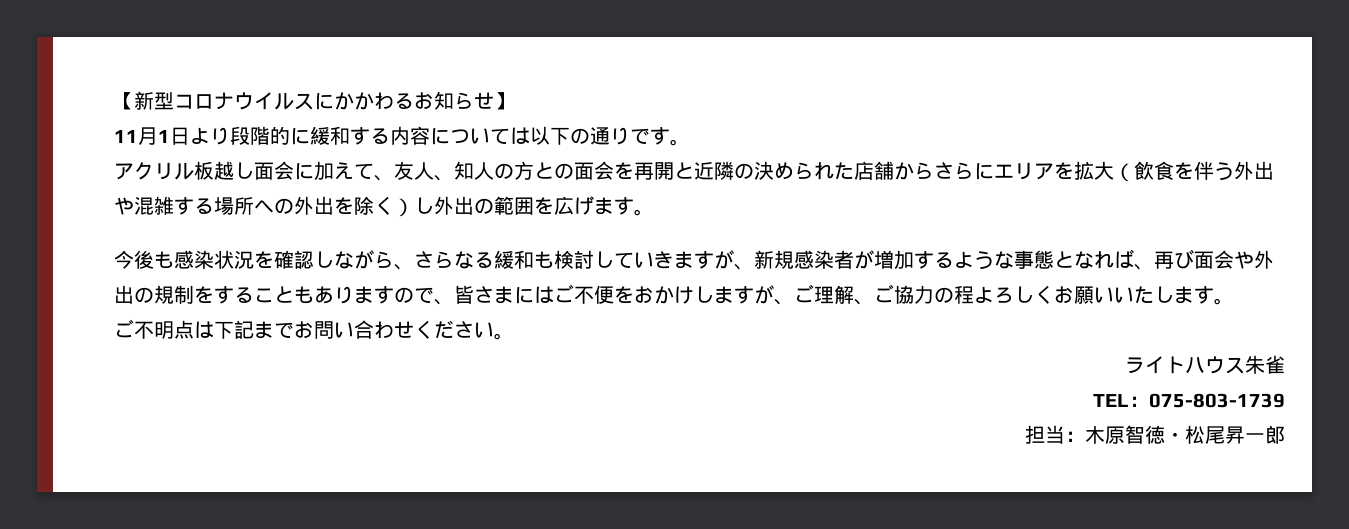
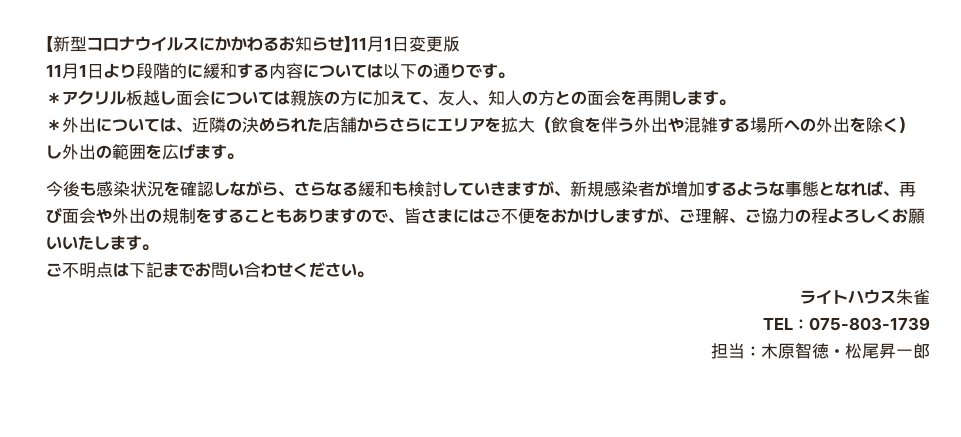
(514, 101) none -> [351,36,460,52] 11月1日変更版
(690, 142) none -> [46,92,62,104] ＊
(314, 171) none -> [226,90,373,106] ついては親族の方に
[674,162,694,179] と -> [671,90,735,106] [46,117,192,133] します。 // ＊外出については、

